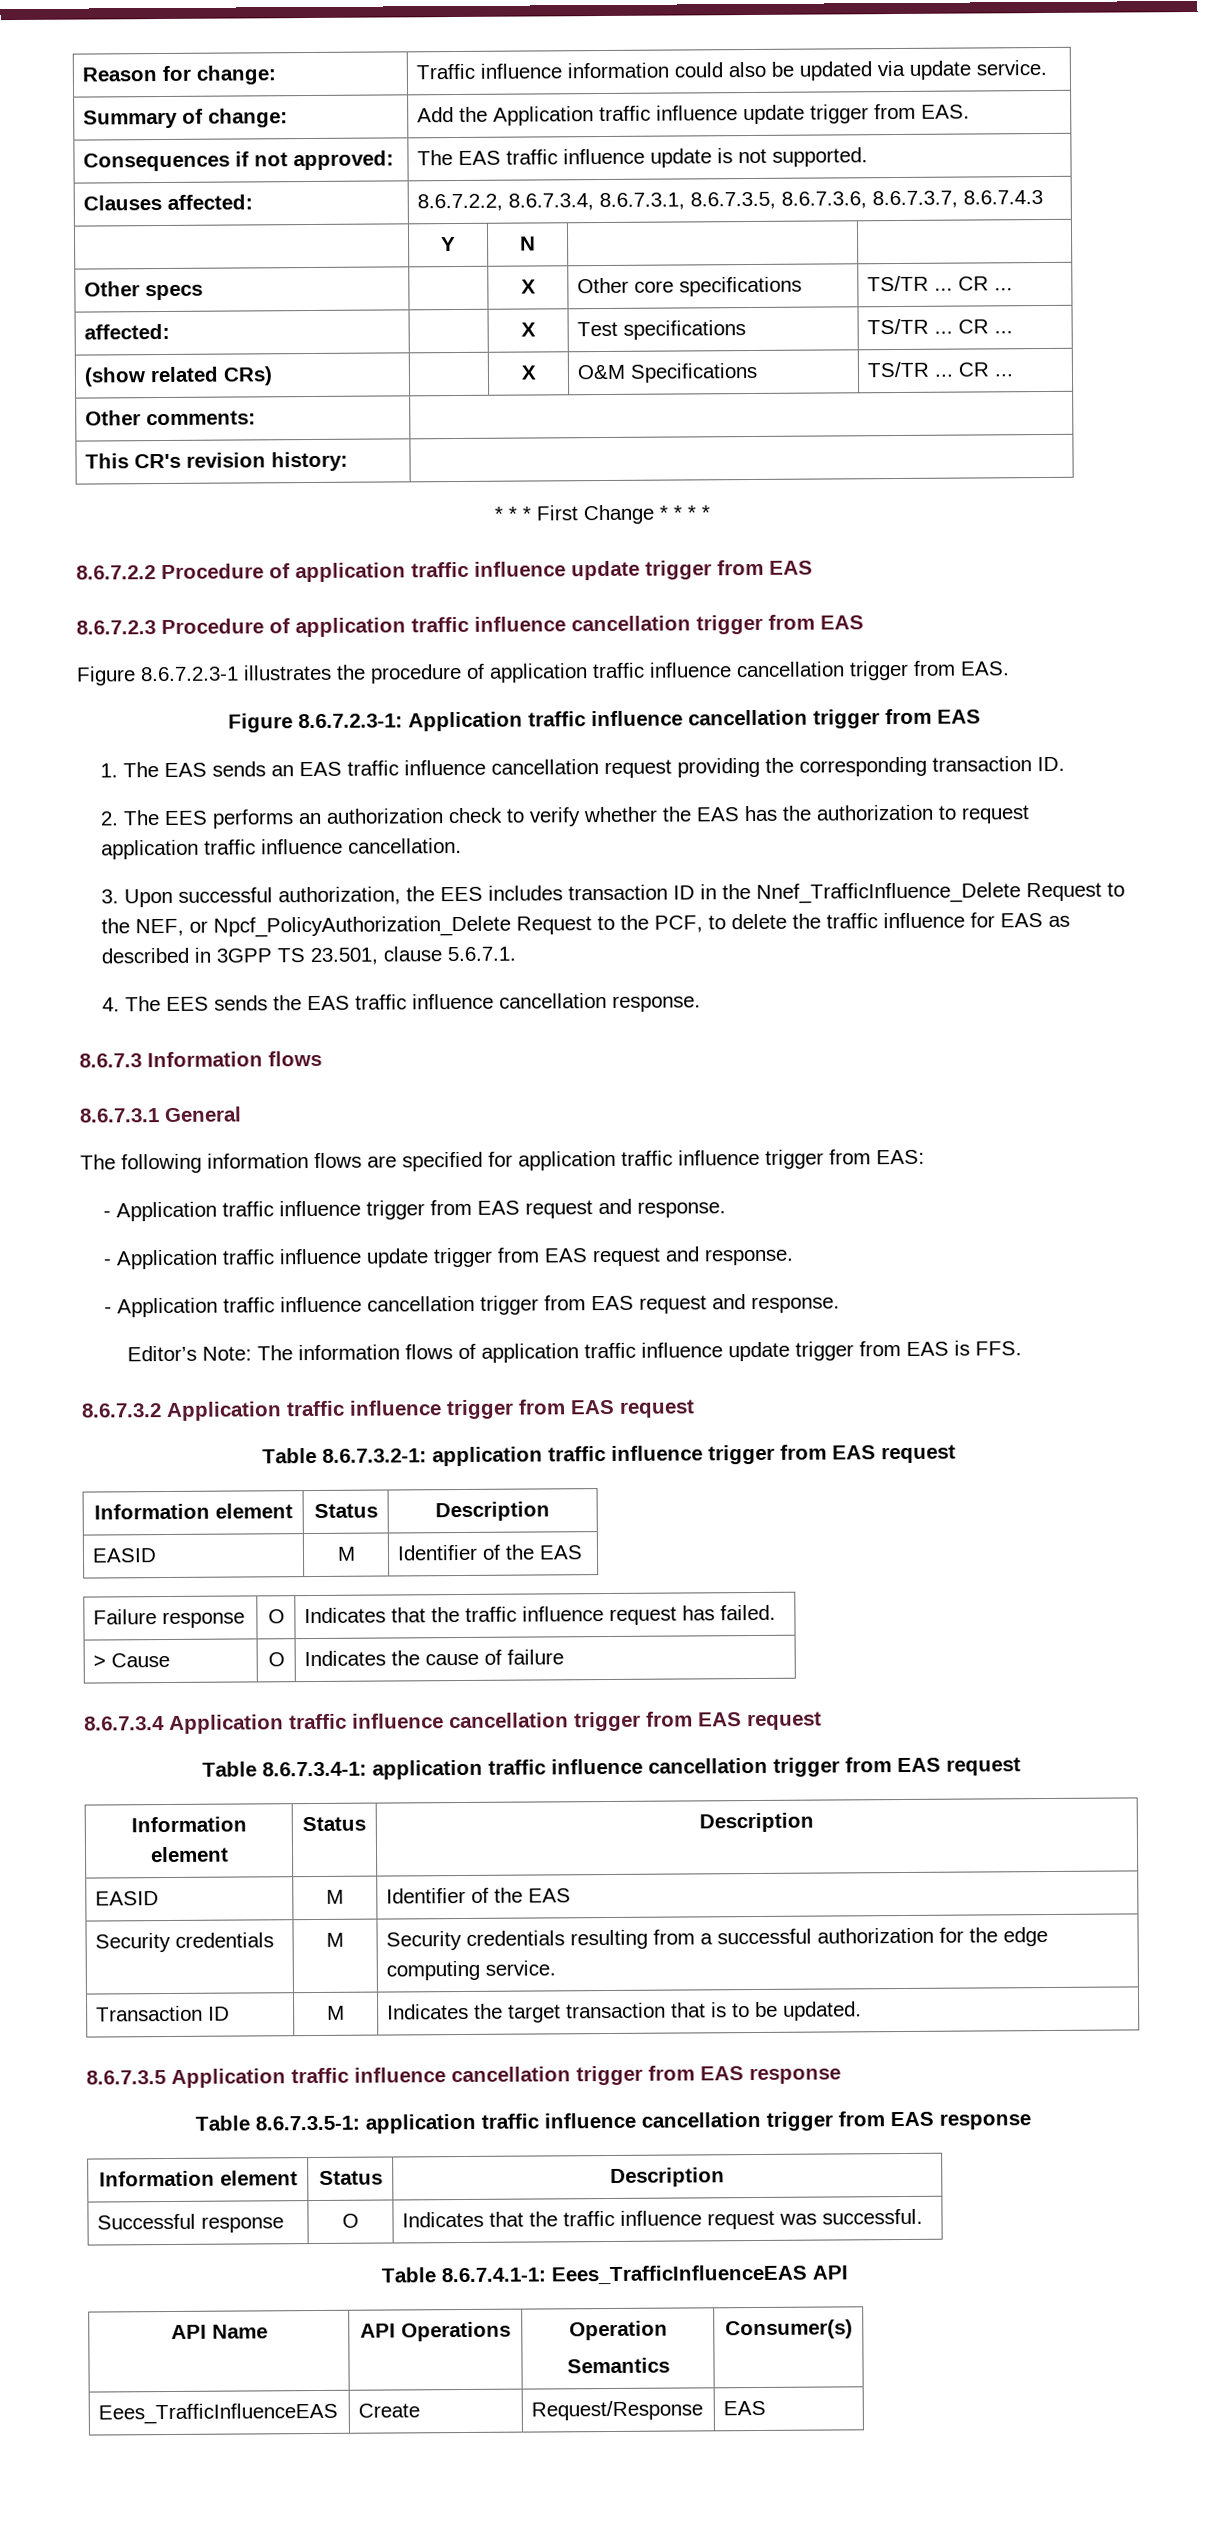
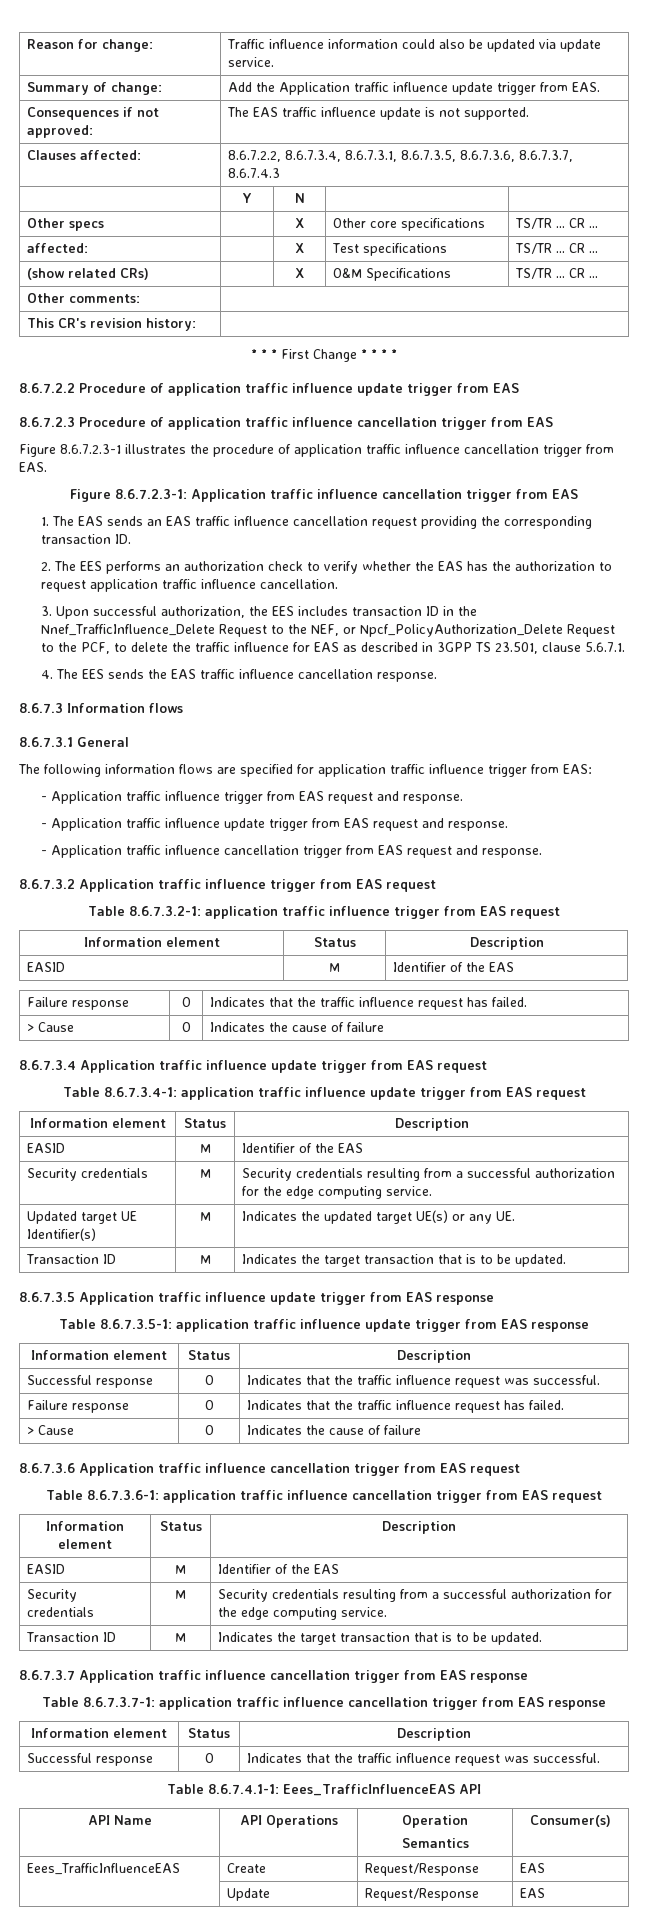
[127,1340,1023,1363] // Editor’s Note: The information flows of application traffic influence update trigger from EAS is FFS. -> (542, 853) none
(444, 1721) none -> [271,1060,487,1073] [62,1087,586,1100] [29,1118,166,1128] [184,1118,226,1128] [394,1118,469,1131] [27,1143,66,1153] [199,1144,211,1153] [242,1143,364,1153] [27,1168,149,1181] [199,1169,211,1178] [242,1168,616,1181] [242,1186,433,1199] [27,1211,138,1224] [27,1228,97,1241] [199,1212,211,1221] [242,1210,516,1224] [26,1254,117,1264] [199,1255,211,1264] [242,1254,567,1267] [19,1292,494,1305] [59,1319,589,1332] [30,1350,167,1360] [188,1350,230,1360] [397,1350,471,1363] [27,1375,154,1388] [204,1375,214,1385] [247,1375,601,1388] [27,1400,130,1413] [204,1400,214,1410] [247,1400,565,1413] [27,1425,75,1435] [204,1425,214,1435] [247,1425,422,1435] [19,1463,266,1476] update trigger from EAS request // Table 8.6.7.3.4-1: application traffic influence update trigger from EAS request // Information element | Status | Description // EASID | M | Identifier of the EAS // Security credentials | M | Security credentials resulting from a successful authorization for the edge computing service. // Updated target UE Identifier(s) | M | Indicates the updated target UE(s) or any UE. // Transaction ID | M | Indicates the target transaction that is to be updated. // 8.6.7.3.5 Application traffic influence update trigger from EAS response // Table 8.6.7.3.5-1: application traffic influence update trigger from EAS response // Information element | Status | Description // Successful response | O | Indicates that the traffic influence request was successful. // Failure response | O | Indicates that the traffic influence request has failed. // > Cause | O | Indicates the cause of failure // 8.6.7.3.6 Application traffic influence
[261,1761,367,1777] 8.6.7.3.4-1: -> [86,1490,159,1500] 8.6.7.3.6-1:
[86,2070,166,2085] 8.6.7.3.5 -> [19,1670,75,1680] 8.6.7.3.7
[255,2115,360,2131] 8.6.7.3.5-1: -> [82,1697,155,1707] 8.6.7.3.7-1:
(767, 2408) none -> [227,1888,271,1901] [365,1888,480,1901] [520,1888,546,1898] // | Update | Request/Response | EAS

